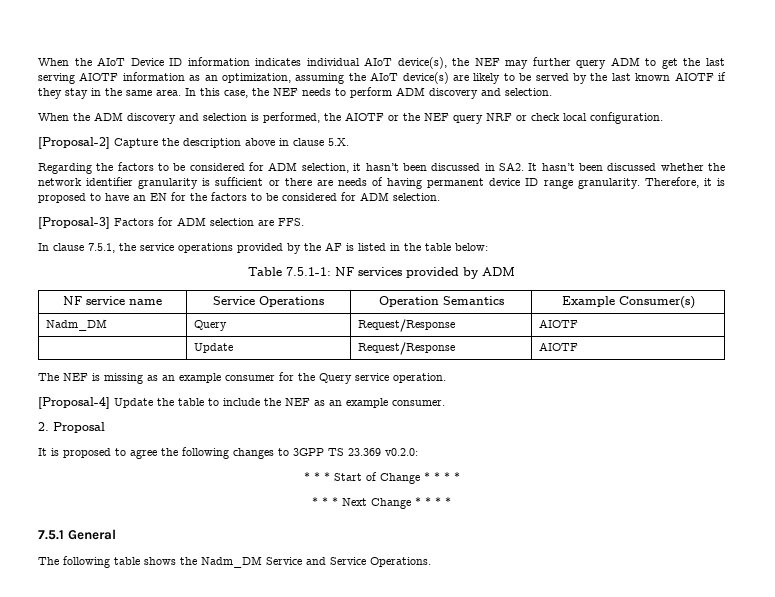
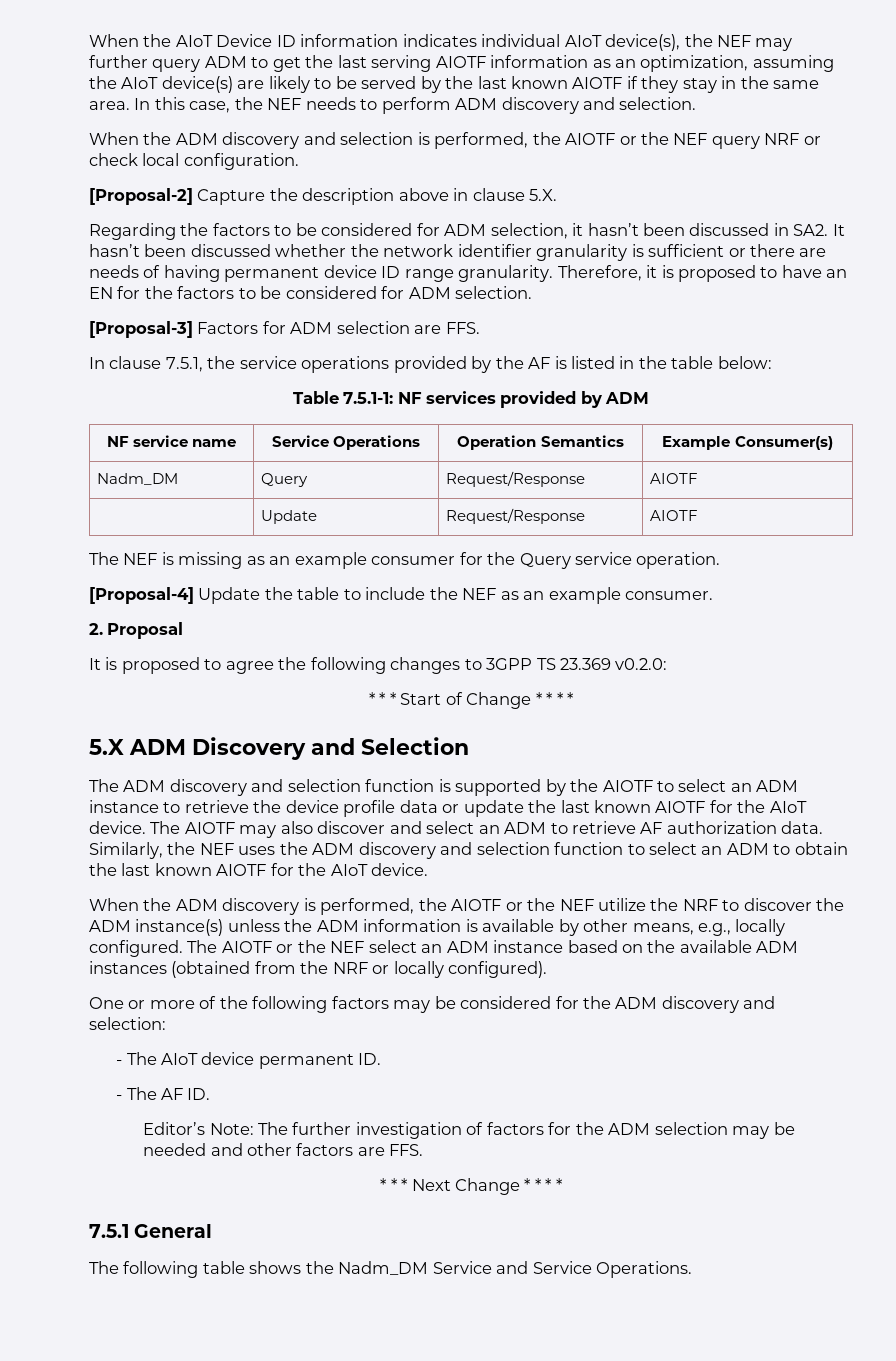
(460, 476) none -> [89,737,469,760] [89,779,799,796] [89,800,807,817] [89,821,824,838] [89,842,848,859] [89,863,429,876] [89,898,845,915] [89,919,786,936] [89,940,799,957] [89,961,548,978] [89,996,776,1013] [89,1017,166,1030] [116,1052,382,1069] [116,1087,211,1100] [143,1122,795,1139] [143,1143,424,1156] // 5.X ADM Discovery and Selection // The ADM discovery and selection function is supported by the AIOTF to select an ADM instance to retrieve the device profile data or update the last known AIOTF for the AIoT device. The AIOTF may also discover and select an ADM to retrieve AF authorization data. Similarly, the NEF uses the ADM discovery and selection function to select an ADM to obtain the last known AIOTF for the AIoT device. // When the ADM discovery is performed, the AIOTF or the NEF utilize the NRF to discover the ADM instance(s) unless the ADM information is available by other means, e.g., locally configured. The AIOTF or the NEF select an ADM instance based on the available ADM instances (obtained from the NRF or locally configured). // One or more of the following factors may be considered for the ADM discovery and selection: // - The AIoT device permanent ID. // - The AF ID. // Editor’s Note: The further investigation of factors for the ADM selection may be needed and other factors are FFS.

